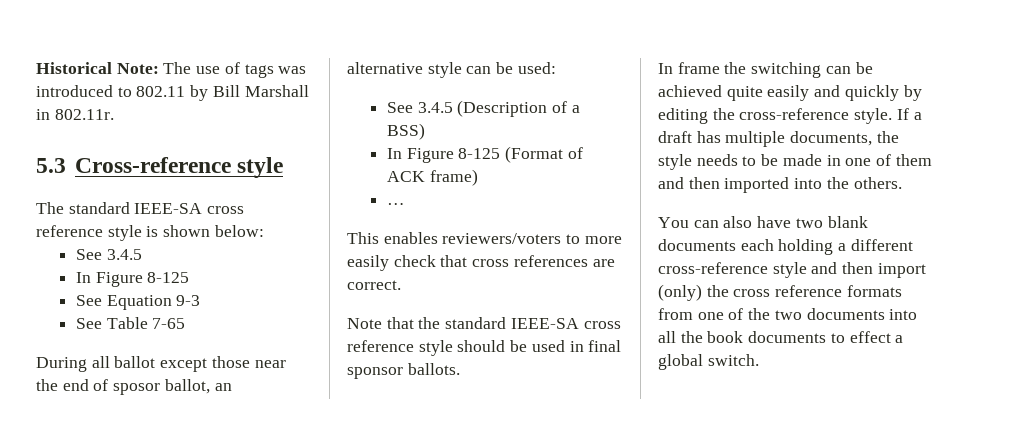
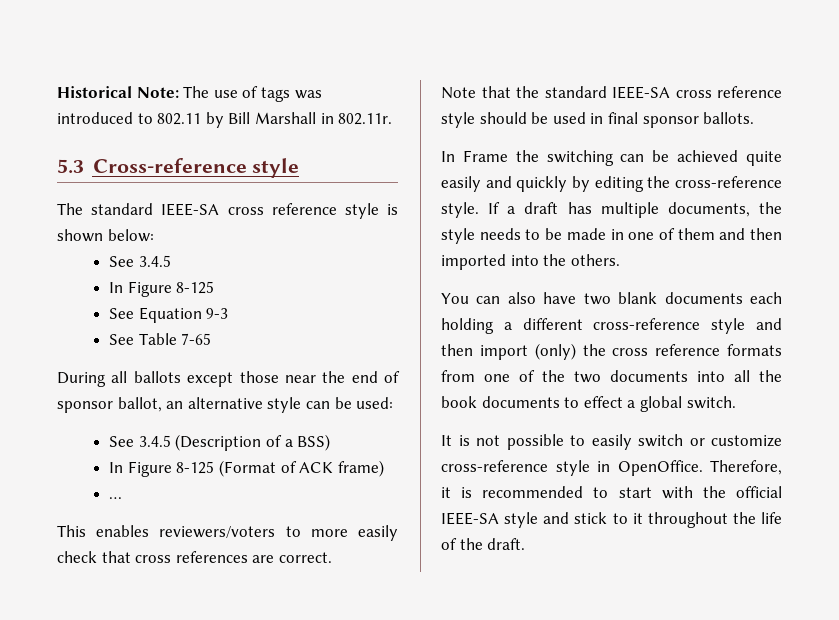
[114,356,156,368] ballot -> [133,371,181,383] ballots
[113,383,161,395] sposor -> [57,401,113,413] sponsor
[677,62,720,74] frame -> [462,150,508,162] Frame
(759, 360) none -> [441,434,782,450] [441,460,782,476] [441,486,782,499] [441,512,782,528] [441,538,526,550] // It is not possible to easily switch or customize cross-reference style in OpenOffice. Therefore, it is recommended to start with the official IEEE-SA style and stick to it throughout the life of the draft.

